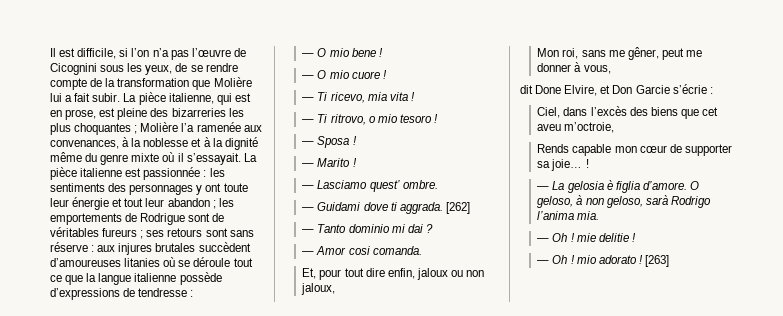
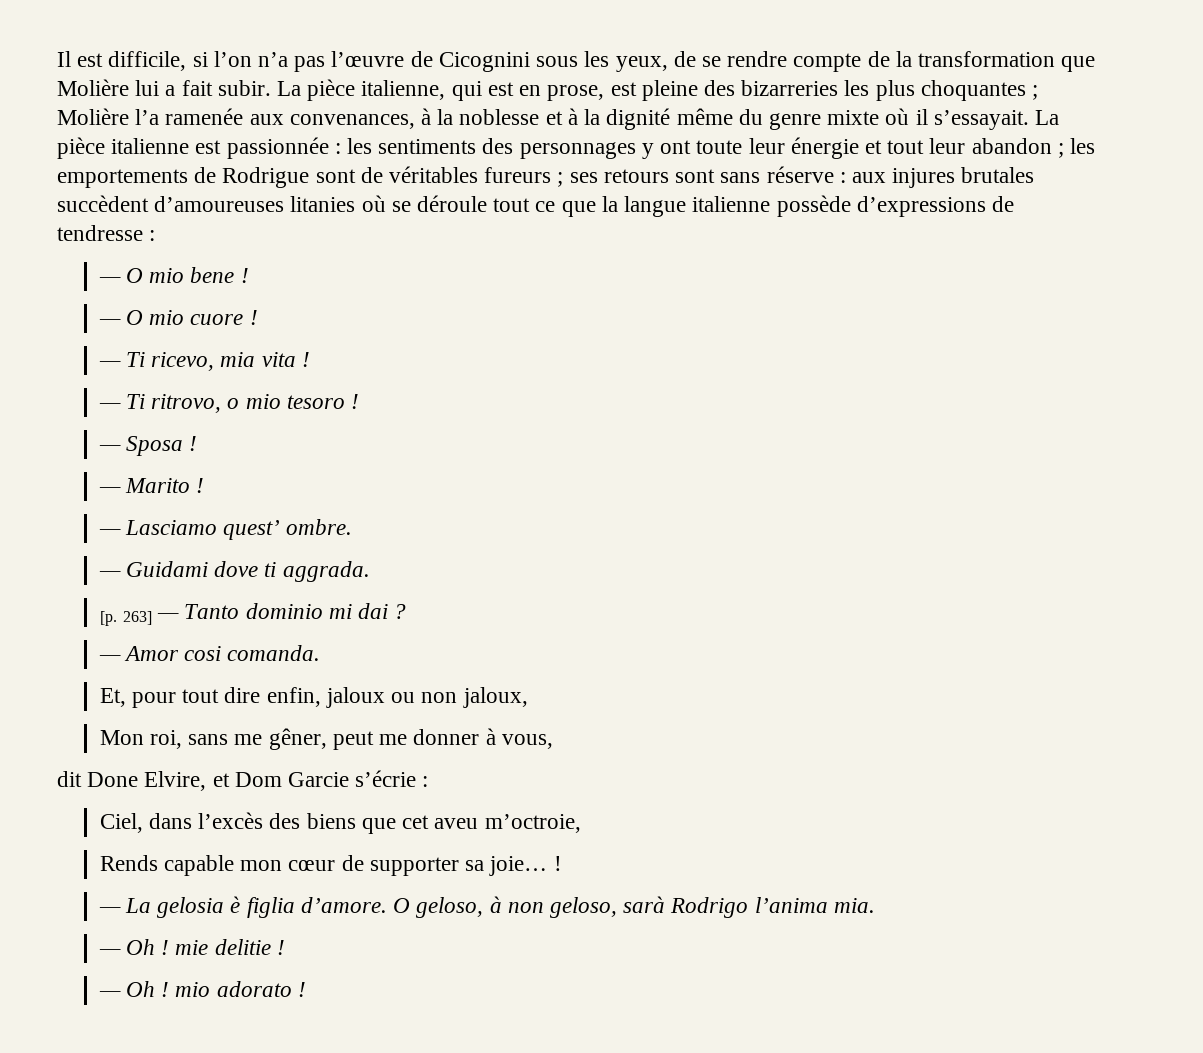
[445,202,470,214] [262] // -> [99,611,153,626] // [p. 263]
[612,85,633,94] Don -> [234,772,282,787] Dom
[644,255,669,267] [263] -> (306, 989) none

